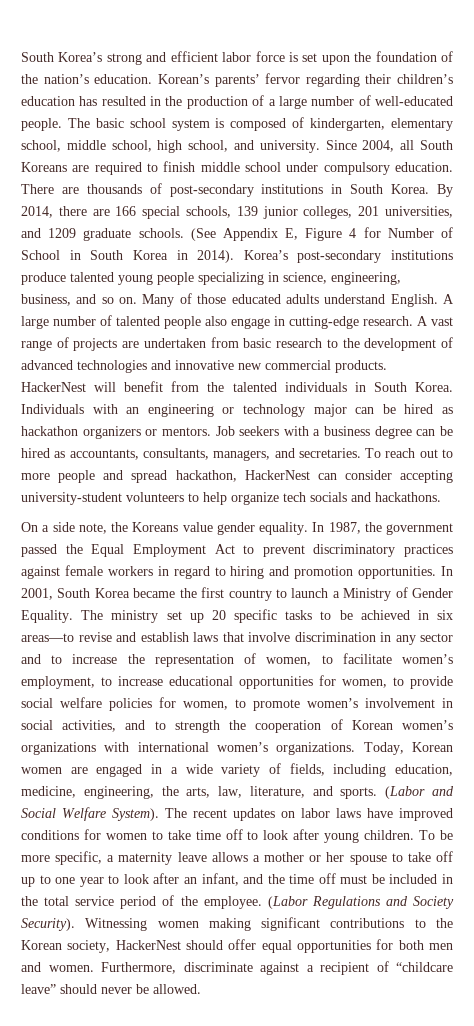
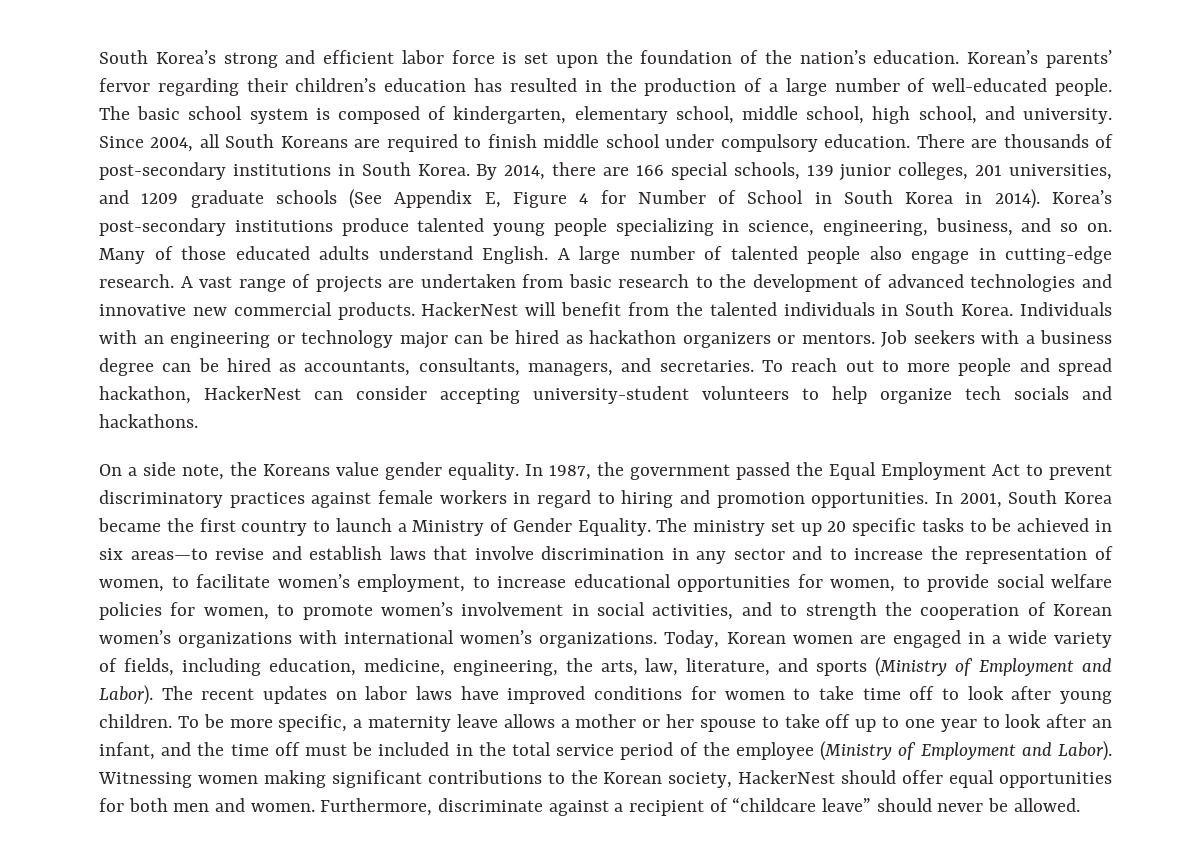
[138,228,184,238] schools. -> [275,190,337,204] schools
[340,786,454,799] [21,807,159,821] sports. (Labor and Social Welfare System). -> [816,657,1112,677] [99,685,153,705] sports (Ministry of Employment and Labor).
[203,896,455,909] [21,918,75,931] employee. (Labor Regulations and Society Security). -> [736,741,1113,761] employee (Ministry of Employment and Labor).

